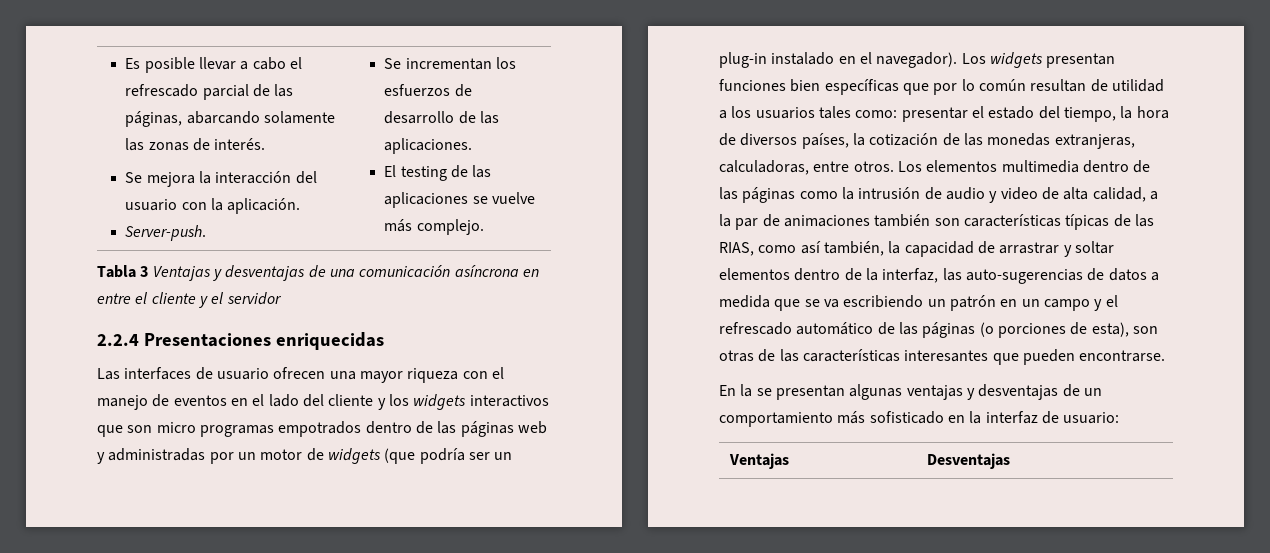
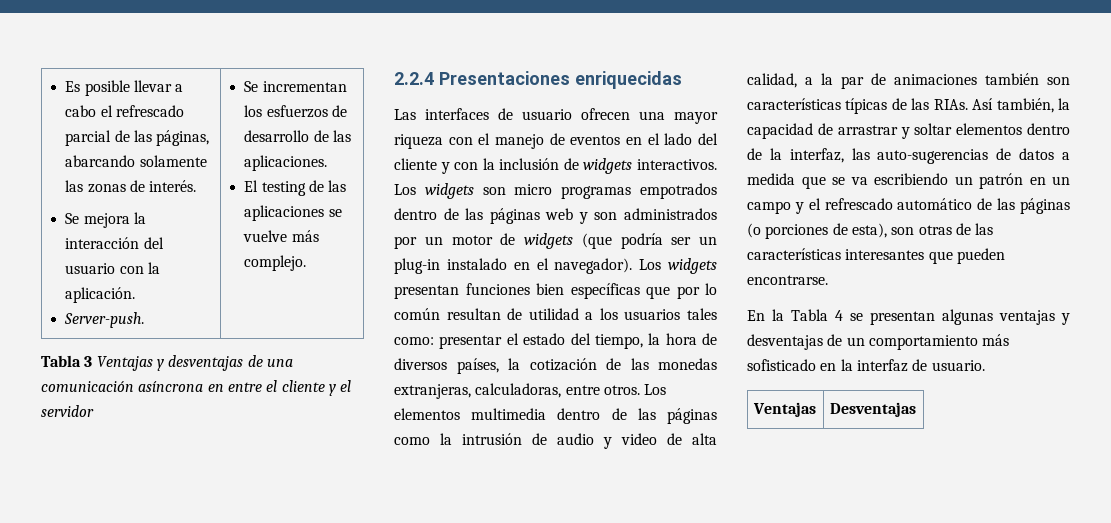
[388,394,549,410] [97,425,123,437] los widgets interactivos que -> [454,158,717,174] [394,183,474,199] con la inclusión de widgets interactivos. Los widgets
[108,448,206,461] administradas -> [594,208,717,220] son administrados
[719,241,821,256] RIAS, como así -> [933,98,994,110] RIAs. Así
(753, 390) none -> [791,309,843,321] Tabla 4
[1063,412,1120,424] usuario: -> [931,360,985,371] usuario.

